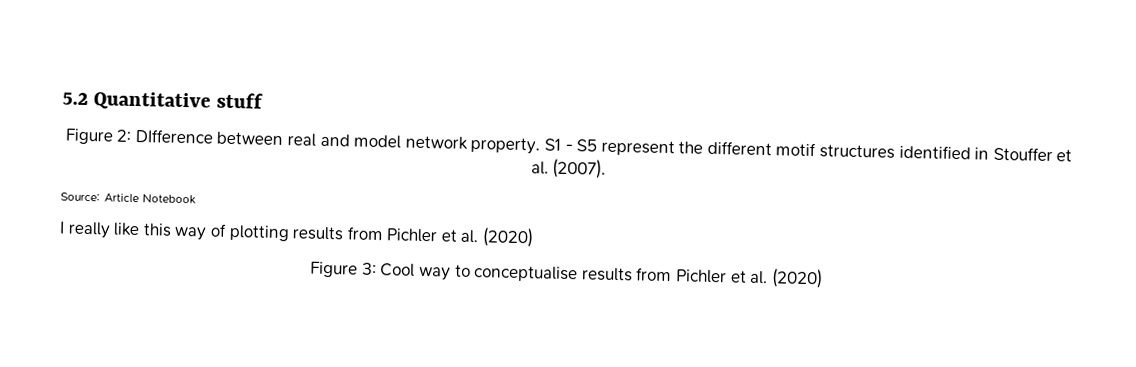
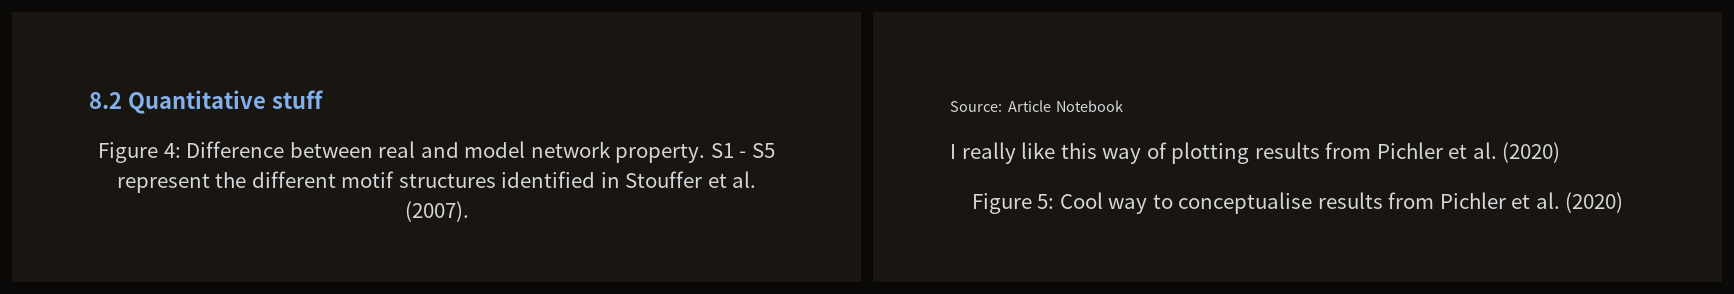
[62,92,88,106] 5.2 -> [89,92,122,109] 8.2
[116,128,214,144] 2: DIfference -> [163,141,285,158] 4: Difference
[361,262,377,276] 3: -> [1037,194,1055,209] 5:

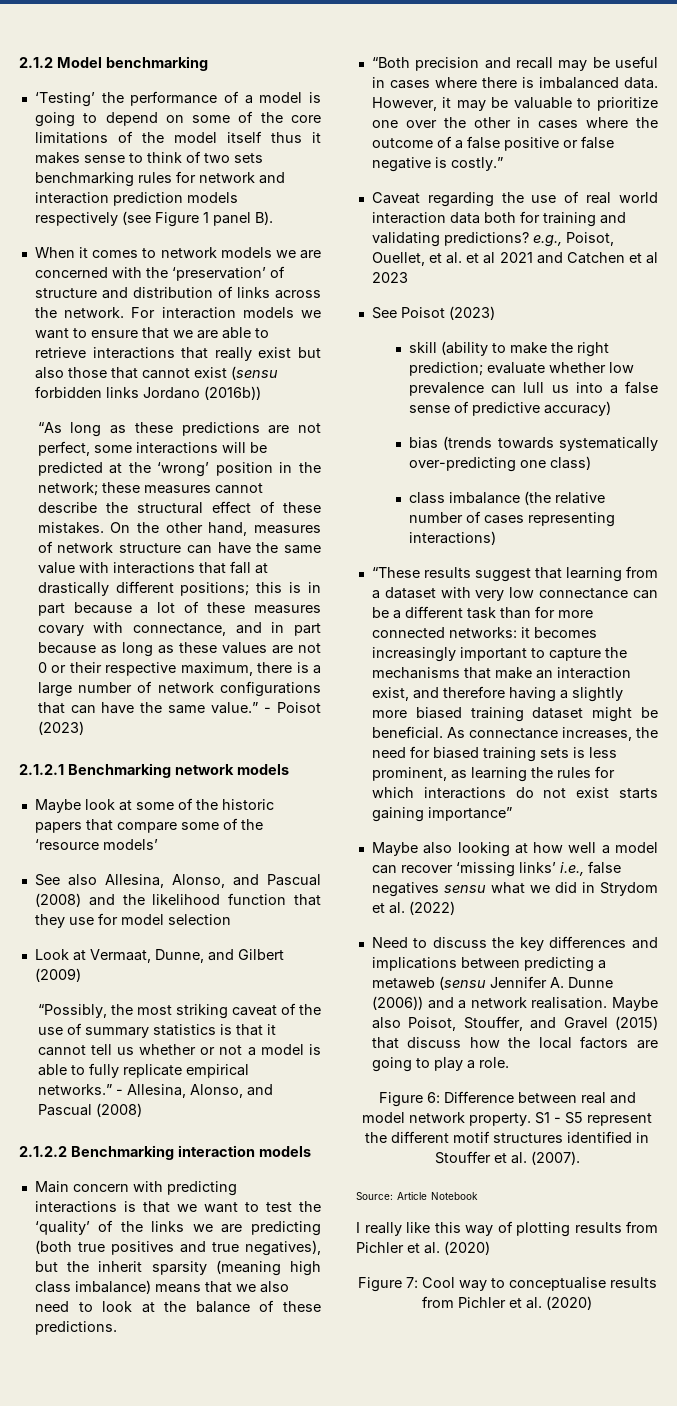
[89,90,323,114] [98,142,181,163] 8.2 Quantitative stuff // Figure 4: -> [19,56,208,71] [34,91,322,107] [34,111,321,127] [34,131,321,144] [34,151,263,164] [34,171,285,187] [34,192,238,206] [34,211,273,227] [34,247,321,259] [34,266,285,281] [34,286,321,299] [34,307,321,319] [34,327,269,339] [34,347,322,361] [34,366,278,380] [34,386,261,400] [37,422,321,437] [37,441,267,456] [37,462,321,477] [37,482,263,496] [37,501,321,514] [37,522,321,536] [37,541,321,554] [37,561,268,574] [37,581,321,596] [37,601,321,616] [37,622,321,636] [37,642,322,657] [37,662,321,676] [37,681,321,697] [37,702,322,714] [37,721,84,735] [19,763,289,778] [34,798,274,813] [34,818,263,833] [34,839,158,850] [34,874,321,888] [34,893,321,907] [34,913,231,928] [34,949,284,963] [34,968,81,982] [37,1003,321,1019] [37,1023,276,1038] [37,1044,321,1056] [37,1063,249,1078] [37,1084,273,1098] [37,1103,142,1117] [19,1145,311,1160] [34,1181,237,1196] [34,1201,322,1213] [34,1220,321,1236] [34,1240,321,1256] [34,1260,321,1276] [34,1280,289,1294] [34,1300,321,1313] [34,1321,117,1335] [371,56,658,71] [371,77,658,89] [371,97,658,111] [371,117,658,129] [371,136,614,151] [371,157,503,172] [371,191,658,207] [371,211,626,227] [371,232,614,247] [371,252,658,266] [371,272,408,283] [371,306,495,320] [409,341,610,357] [409,362,635,376] [409,381,658,396] [409,401,612,416] [409,436,658,451] [409,456,592,472] [409,491,606,505] [409,511,616,527] [409,531,497,545] [371,566,658,582] [371,587,658,601] [371,606,593,619] [371,627,597,638] [371,647,627,662] [371,667,631,679] [371,686,623,702] [371,707,658,722] [371,726,658,741] [371,746,617,762] [371,766,615,782] [371,787,658,799] [371,807,512,822] [371,842,658,857] [371,861,621,877] [371,882,658,897] [371,901,455,915] [371,936,658,951] [371,957,606,972] [371,976,613,990] [371,996,658,1011] [371,1016,658,1031] [371,1036,658,1049] [371,1057,509,1072] [378,1092,440,1107] 2.1.2 Model benchmarking // ‘Testing’ the performance of a model is going to depend on some of the core limitations of the model itself thus it makes sense to think of two sets benchmarking rules for network and interaction prediction models respectively (see Figure 1 panel B). // When it comes to network models we are concerned with the ‘preservation’ of structure and distribution of links across the network. For interaction models we want to ensure that we are able to retrieve interactions that really exist but also those that cannot exist (sensu forbidden links Jordano (2016b)) // “As long as these predictions are not perfect, some interactions will be predicted at the ‘wrong’ position in the network; these measures cannot describe the structural effect of these mistakes. On the other hand, measures of network structure can have the same value with interactions that fall at drastically different positions; this is in part because a lot of these measures covary with connectance, and in part because as long as these values are not 0 or their respective maximum, there is a large number of network configurations that can have the same value.” - Poisot (2023) // 2.1.2.1 Benchmarking network models // Maybe look at some of the historic papers that compare some of the ‘resource models’ // See also Allesina, Alonso, and Pascual (2008) and the likelihood function that they use for model selection // Look at Vermaat, Dunne, and Gilbert (2009) // “Possibly, the most striking caveat of the use of summary statistics is that it cannot tell us whether or not a model is able to fully replicate empirical networks.” - Allesina, Alonso, and Pascual (2008) // 2.1.2.2 Benchmarking interaction models // Main concern with predicting interactions is that we want to test the ‘quality’ of the links we are predicting (both true positives and true negatives), but the inherit sparsity (meaning high class imbalance) means that we also need to look at the balance of these predictions. // “Both precision and recall may be useful in cases where there is imbalanced data. However, it may be valuable to prioritize one over the other in cases where the outcome of a false positive or false negative is costly.” // Caveat regarding the use of real world interaction data both for training and validating predictions? e.g., Poisot, Ouellet, et al. et al 2021 and Catchen et al 2023 // See Poisot (2023) // skill (ability to make the right prediction; evaluate whether low prevalence can lull us into a false sense of predictive accuracy) // bias (trends towards systematically over-predicting one class) // class imbalance (the relative number of cases representing interactions) // “These results suggest that learning from a dataset with very low connectance can be a different task than for more connected networks: it becomes increasingly important to capture the mechanisms that make an interaction exist, and therefore having a slightly more biased training dataset might be beneficial. As connectance increases, the need for biased training sets is less prominent, as learning the rules for which interactions do not exist starts gaining importance” // Maybe also looking at how well a model can recover ‘missing links’ i.e., false negatives sensu what we did in Strydom et al. (2022) // Need to discuss the key differences and implications between predicting a metaweb (sensu Jennifer A. Dunne (2006)) and a network realisation. Maybe also Poisot, Stouffer, and Gravel (2015) that discuss how the local factors are going to play a role. // Figure 6:
[1037,194,1055,209] 5: -> [405,1277,418,1288] 7:

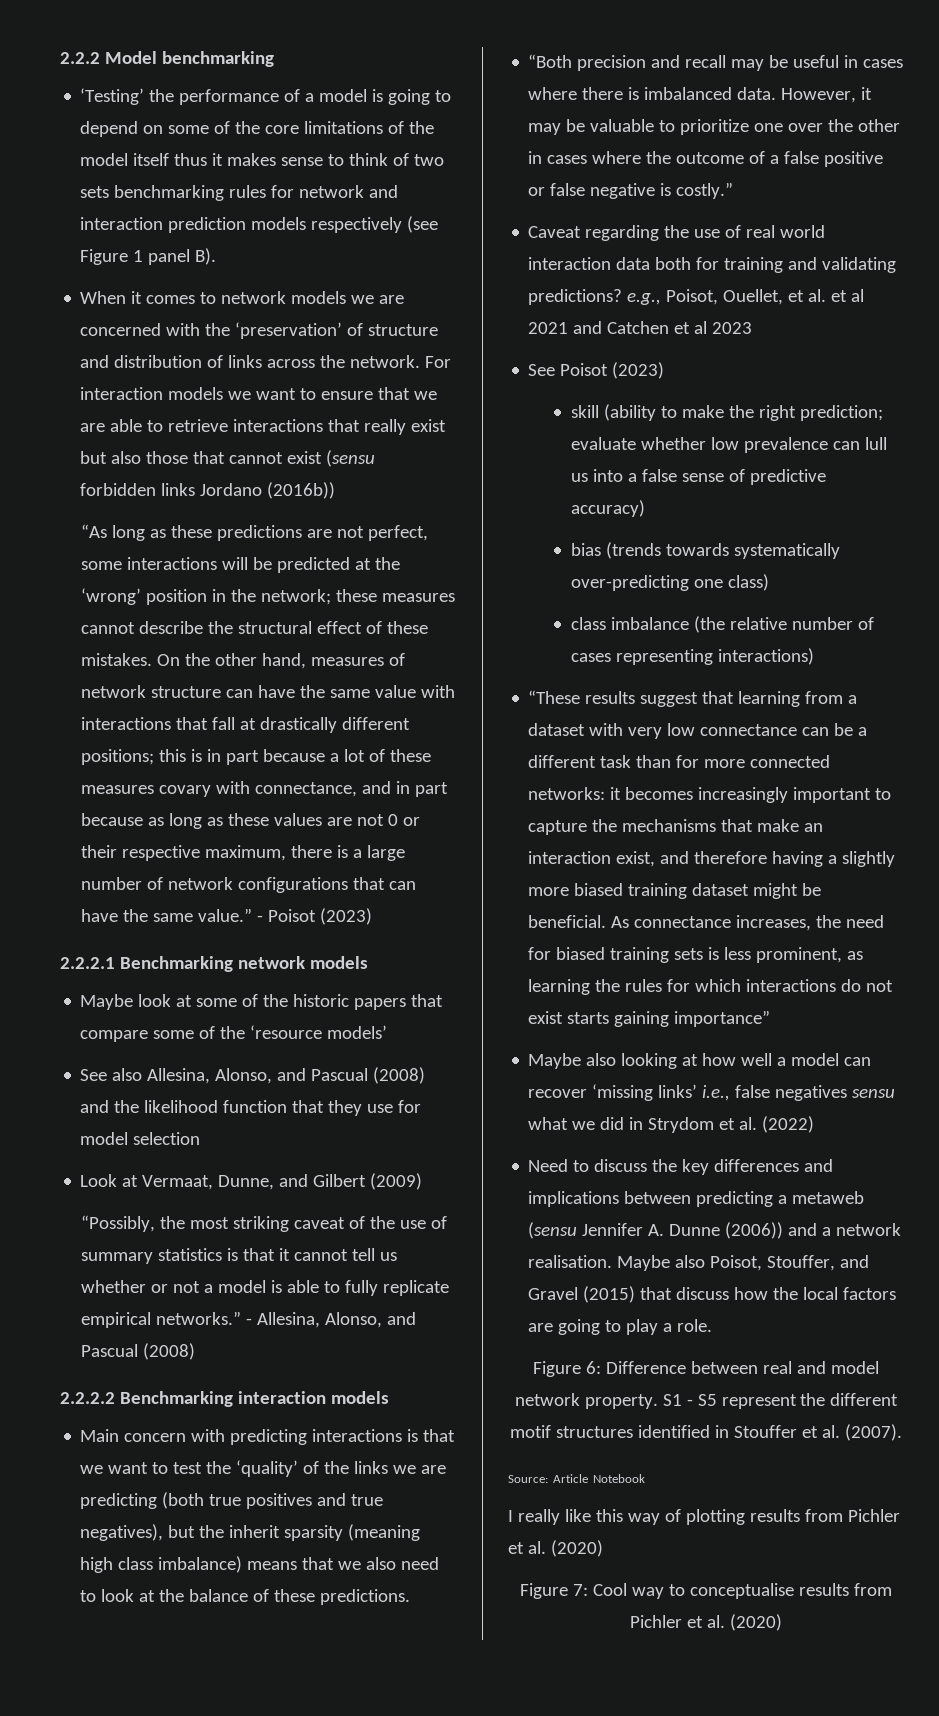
[19,57,53,68] 2.1.2 -> [60,52,100,64] 2.2.2
[19,764,64,775] 2.1.2.1 -> [60,957,115,969] 2.2.2.1
[19,1146,67,1157] 2.1.2.2 -> [60,1392,115,1404] 2.2.2.2

